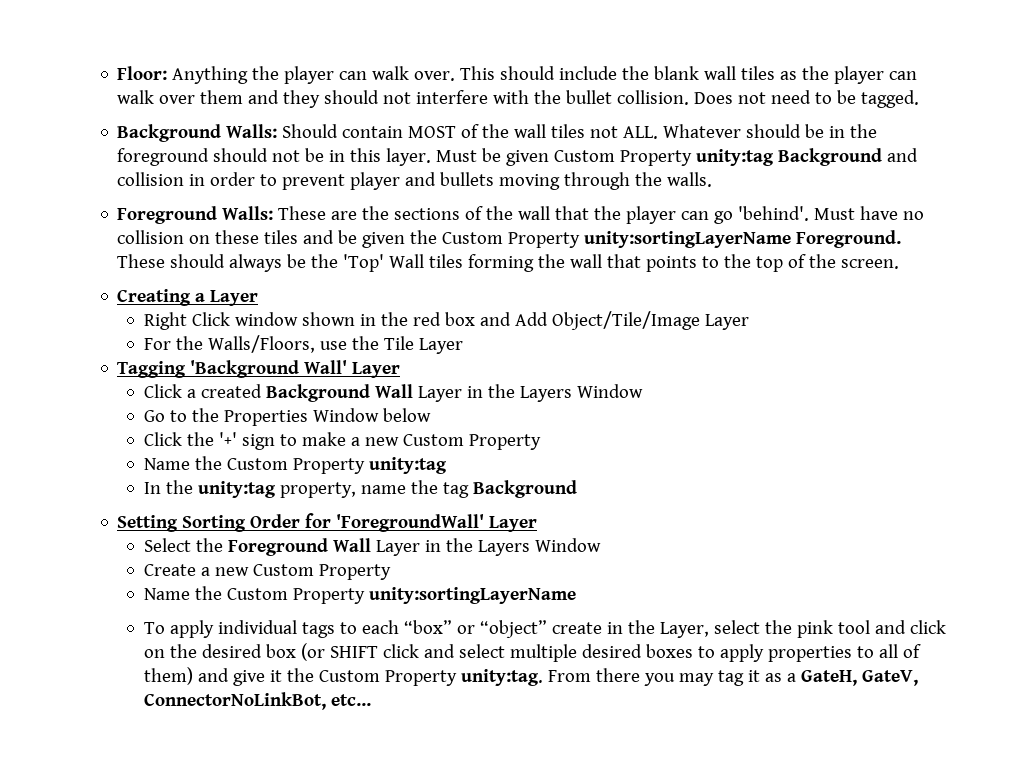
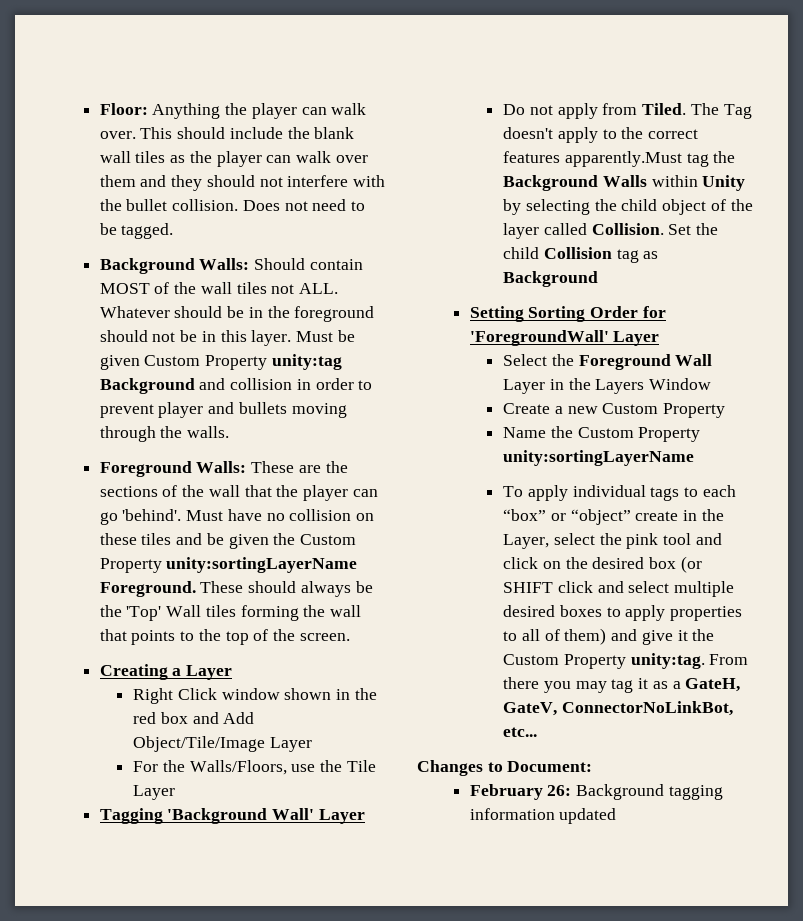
[144,384,644,402] [144,408,432,426] [144,432,542,450] [144,456,448,474] [144,480,470,498] Click a created Background Wall Layer in the Layers Window // Go to the Properties Window below // Click the '+' sign to make a new Custom Property // Name the Custom Property unity:tag // In the unity:tag property, name the tag -> [503,103,752,119] [503,127,699,143] [503,151,736,167] [503,175,746,191] [503,199,753,215] [503,223,719,239] [503,247,659,263] Do not apply from Tiled. The Tag doesn't apply to the correct features apparently.Must tag the Background Walls within Unity by selecting the child object of the layer called Collision. Set the child Collision tag as
(372, 700) none -> [417,760,593,776] [469,784,723,800] [469,808,617,824] // Changes to Document: // February 26: Background tagging information updated

